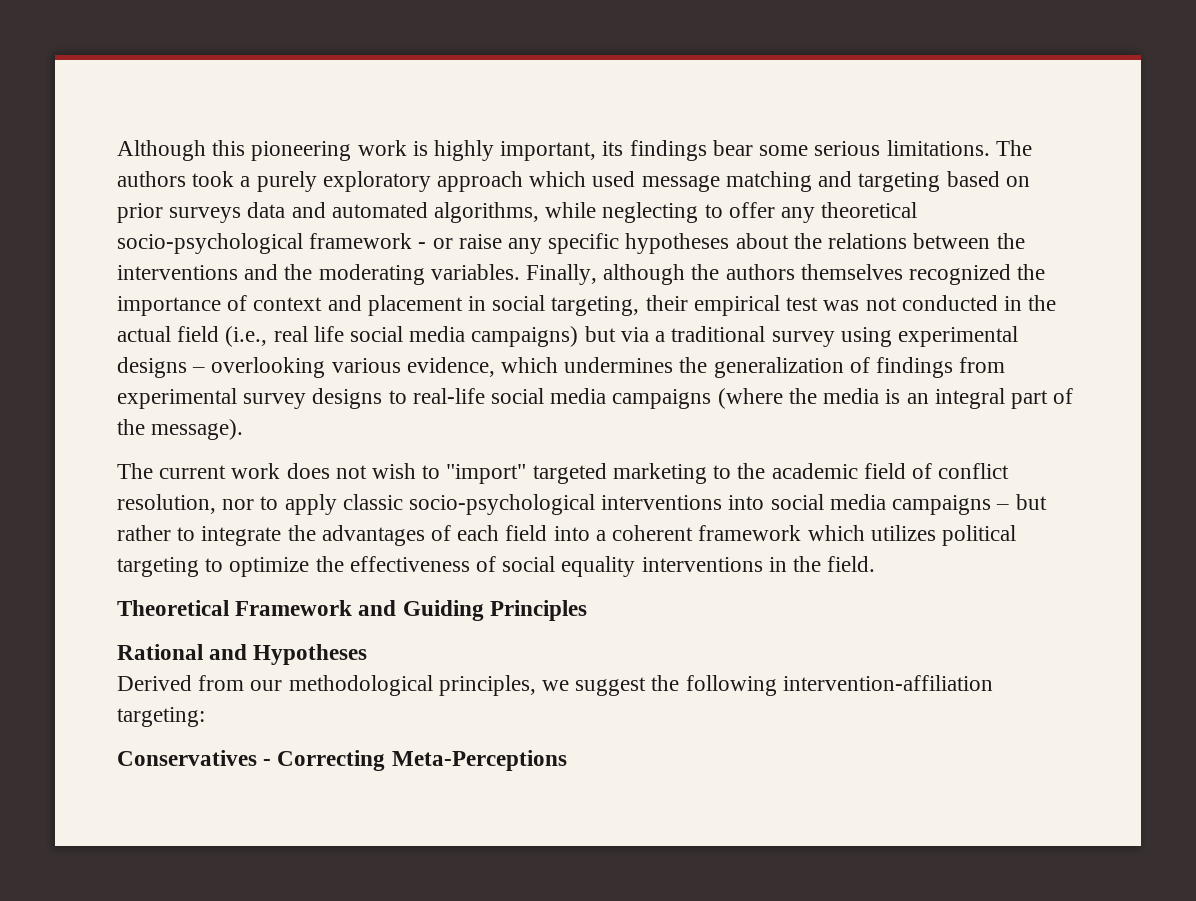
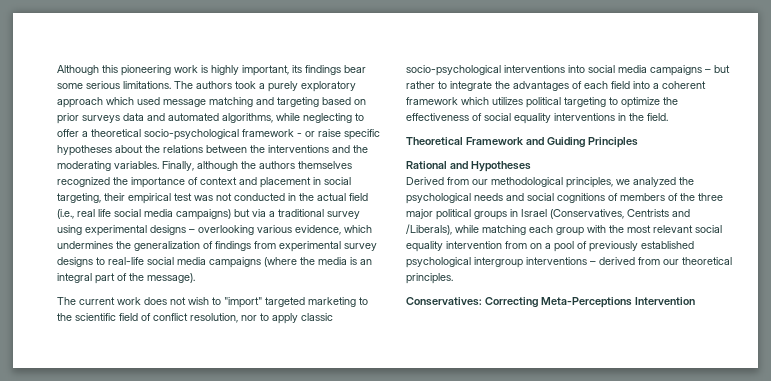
[781,207,816,223] any -> [82,131,88,137] a
[508,238,543,254] any -> (341, 133) none
[771,463,858,479] academic -> [75,313,116,321] scientific
[575,675,993,696] [117,707,205,727] [117,750,272,766] suggest the following intervention-affiliation targeting: // Conservatives - -> [633,177,694,187] [406,193,723,204] [406,209,690,220] [406,224,722,236] [406,241,694,252] [406,257,732,268] [406,273,453,284] [406,297,482,306] analyzed the psychological needs and social cognitions of members of the three major political groups in Israel (Conservatives, Centrists and /Liberals), while matching each group with the most relevant social equality intervention from on a pool of previously established psychological intergroup interventions – derived from our theoretical principles. // Conservatives:
(567, 760) none -> [635,297,695,305] Intervention

